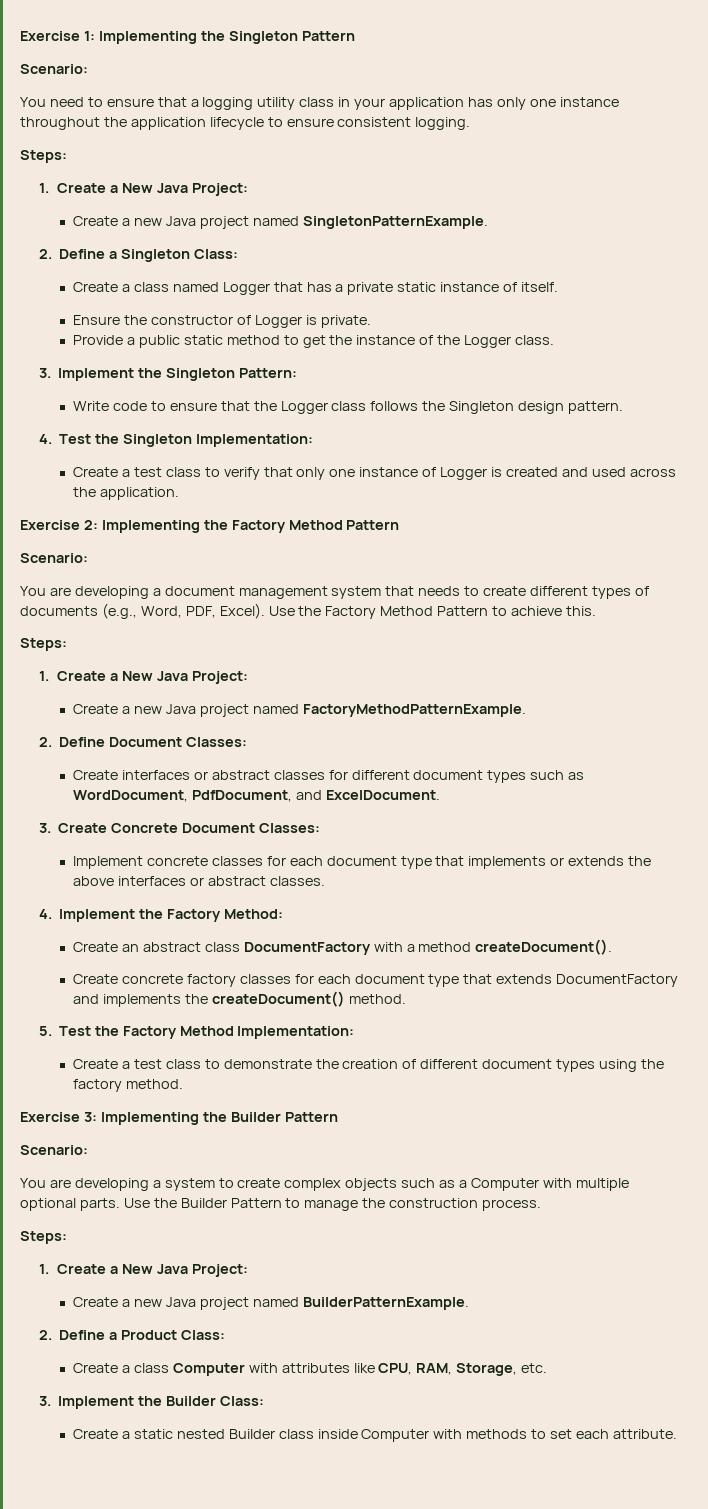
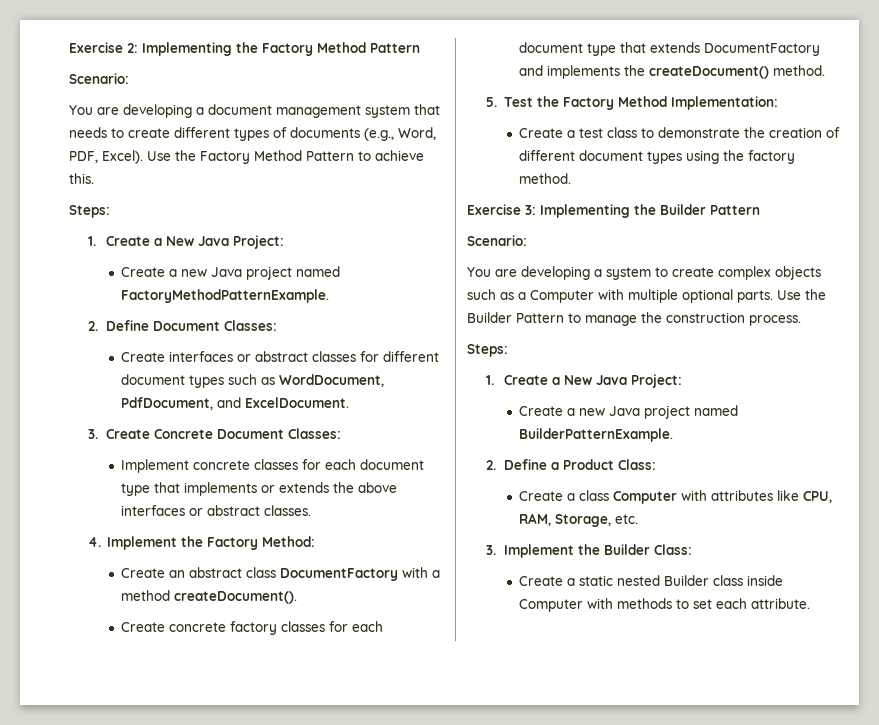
[20,31,355,44] [20,64,88,74] [20,97,619,110] [20,117,471,130] [20,150,67,163] [38,183,248,196] [73,216,488,229] [38,249,238,262] [73,282,559,295] [73,315,371,328] [73,335,555,348] [38,368,297,381] [73,401,624,414] [38,434,313,447] [73,467,676,480] [73,487,179,500] [20,520,80,530] Exercise 1: Implementing the Singleton Pattern // Scenario: // You need to ensure that a logging utility class in your application has only one instance throughout the application lifecycle to ensure consistent logging. // Steps: // 1. Create a New Java Project: // Create a new Java project named SingletonPatternExample. // 2. Define a Singleton Class: // Create a class named Logger that has a private static instance of itself. // Ensure the constructor of Logger is private. // Provide a public static method to get the instance of the Logger class. // 3. Implement the Singleton Pattern: // Write code to ensure that the Logger class follows the Singleton design pattern. // 4. Test the Singleton Implementation: // Create a test class to verify that only one instance of Logger is created and used across the application. // Exercise -> [69,42,123,53] Exercise

